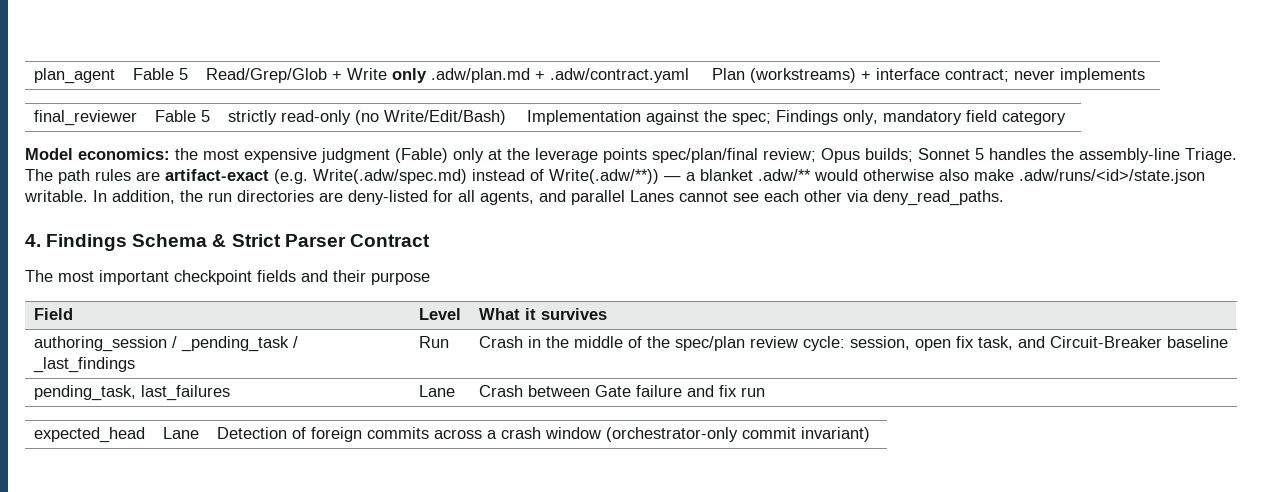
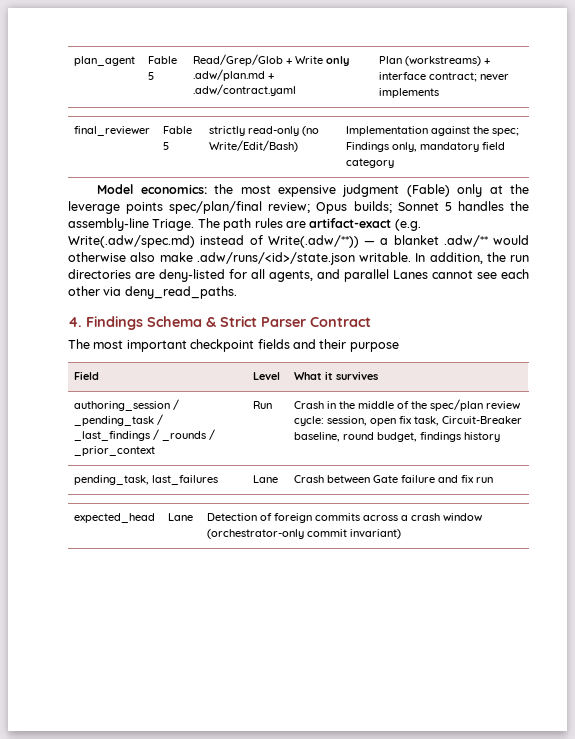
(135, 365) none -> [153,429,216,441] [74,446,156,456] / _rounds / _prior_context
[1017,336,1228,348] and Circuit-Breaker baseline -> [442,416,523,424] [294,432,501,442] Circuit-Breaker baseline, round budget, findings history

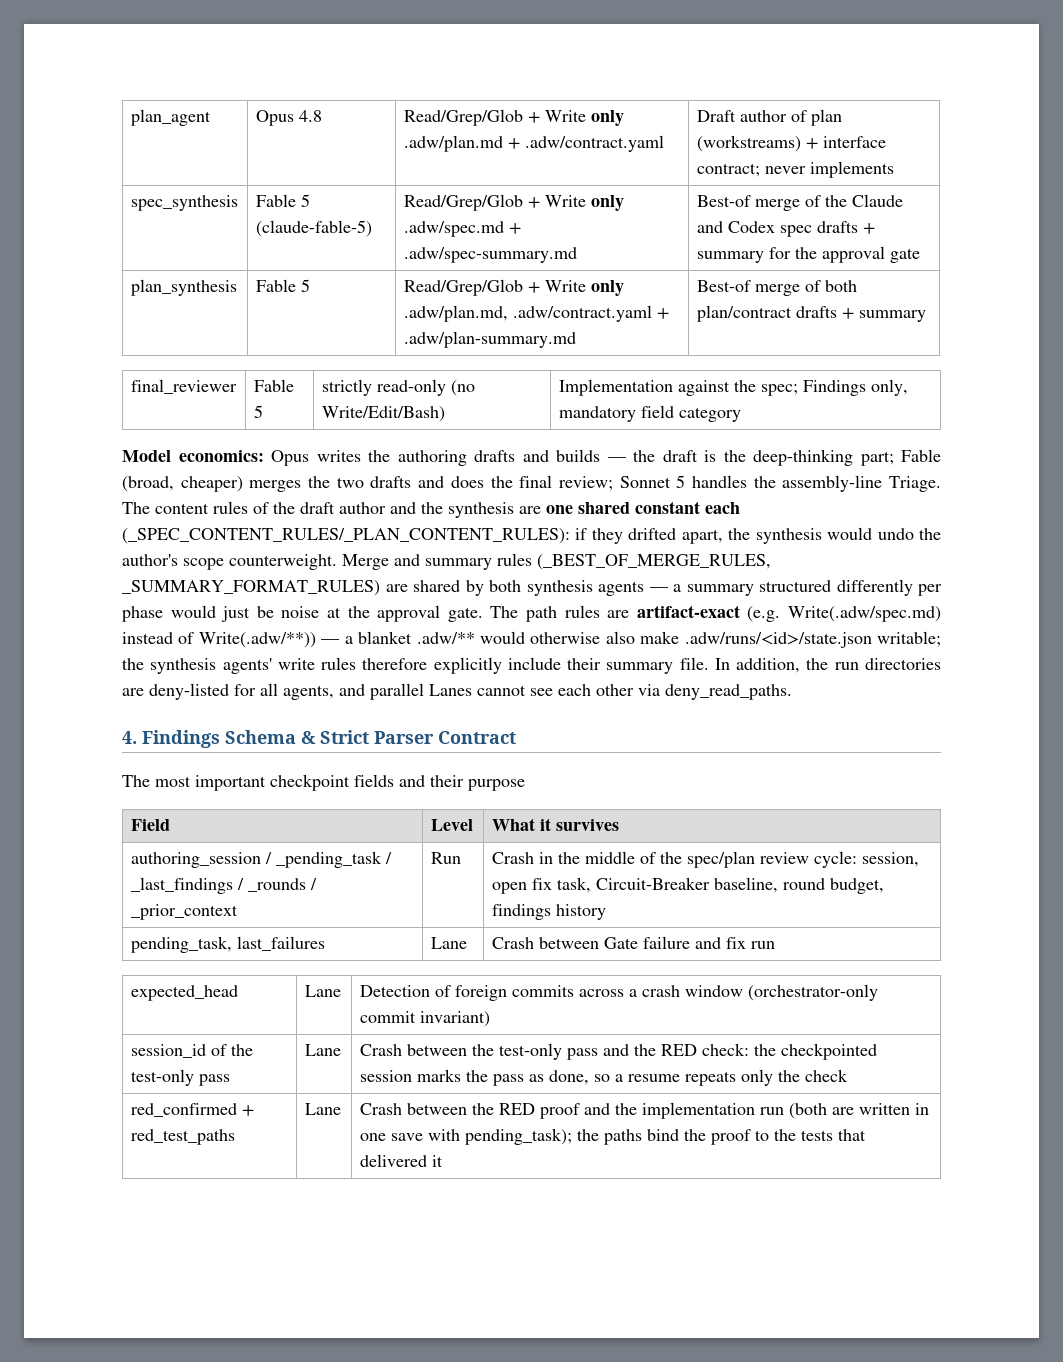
[148,56,178,64] [148,72,155,80] Fable 5 -> [255,110,322,126] Opus 4.8
[379,56,403,64] Plan -> [696,109,842,126] Draft author of plan
(440, 93) none -> [130,195,238,211] [255,194,310,207] [255,220,372,237] [403,194,624,211] [403,221,521,237] [403,247,577,263] [696,194,903,211] [696,221,875,237] [696,246,920,263] [130,279,237,296] [255,279,310,292] [403,279,624,296] [403,305,669,322] [403,331,576,348] [696,280,857,296] [696,305,926,322] // spec_synthesis | Fable 5 (claude-fable-5) | Read/Grep/Glob + Write only .adw/spec.md + .adw/spec-summary.md | Best-of merge of the Claude and Codex spec drafts + summary for the approval gate // plan_synthesis | Fable 5 | Read/Grep/Glob + Write only .adw/plan.md, .adw/contract.yaml + .adw/plan-summary.md | Best-of merge of both plan/contract drafts + summary
[214,184,529,197] [68,201,392,214] the most expensive judgment (Fable) only at the leverage points spec/plan/final review; Opus builds; -> [271,449,941,466] [122,475,613,492] Opus writes the authoring drafts and builds — the draft is the deep-thinking part; Fable (broad, cheaper) merges the two drafts and does the final review;
(220, 223) none -> [155,501,740,518] [122,527,942,544] [122,553,771,570] [122,579,942,596] [122,605,519,622] content rules of the draft author and the synthesis are one shared constant each (_SPEC_CONTENT_RULES/_PLAN_CONTENT_RULES): if they drifted apart, the synthesis would undo the author's scope counterweight. Merge and summary rules (_BEST_OF_MERGE_RULES, _SUMMARY_FORMAT_RULES) are shared by both synthesis agents — a summary structured differently per phase would just be noise at the approval gate. The
[359,252,411,262] writable. -> [876,631,941,647] [122,657,709,674] writable; the synthesis agents' write rules therefore explicitly include their summary file.
(402, 534) none -> [130,1044,253,1058] [130,1069,230,1086] [304,1044,341,1056] [359,1043,877,1060] [359,1069,848,1086] [130,1103,254,1117] [130,1129,235,1145] [304,1103,341,1115] [359,1102,929,1119] [359,1128,866,1145] [359,1154,443,1167] // session_id of the test-only pass | Lane | Crash between the test-only pass and the RED check: the checkpointed session marks the pass as done, so a resume repeats only the check // red_confirmed + red_test_paths | Lane | Crash between the RED proof and the implementation run (both are written in one save with pending_task); the paths bind the proof to the tests that delivered it

